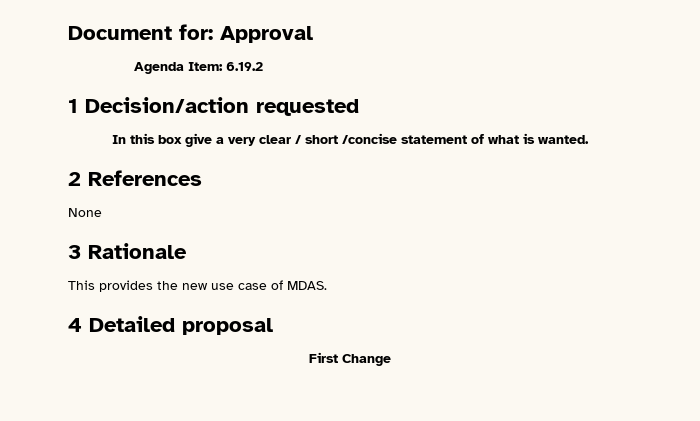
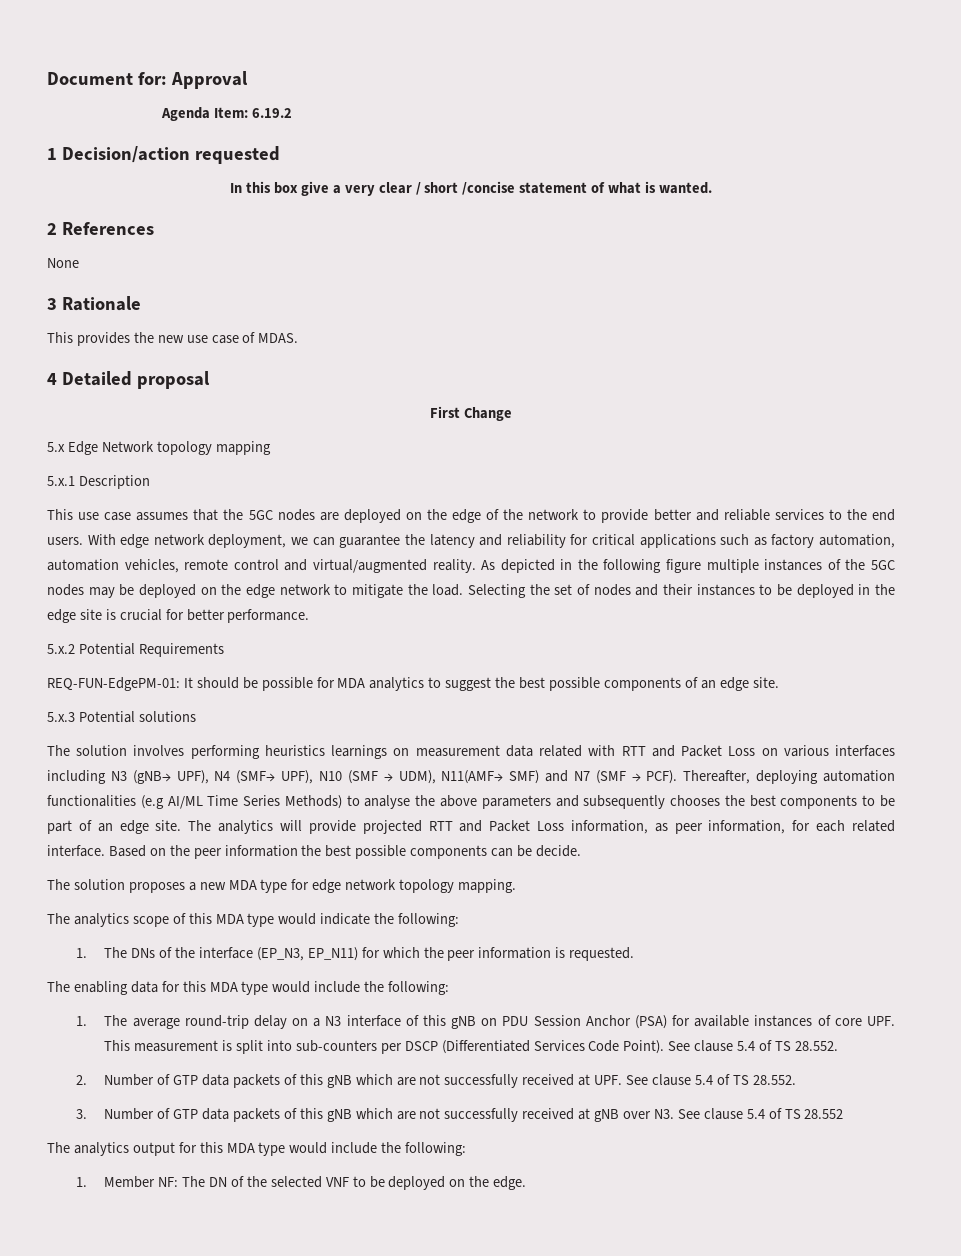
(391, 360) none -> [47,441,271,455] [47,475,150,489] [47,509,896,523] [47,534,895,548] [47,559,896,573] [47,584,895,598] [47,609,310,623] [47,643,224,657] [47,677,779,691] [47,711,196,723] [47,745,896,759] [47,770,896,784] [47,795,896,809] [47,820,896,834] [47,845,581,859] [47,879,517,893] [47,913,460,927] [75,947,635,961] [47,981,450,995] [75,1015,896,1029] [104,1040,838,1054] [75,1074,796,1088] [75,1108,844,1122] [47,1142,467,1156] [75,1176,527,1190] // 5.x Edge Network topology mapping // 5.x.1 Description // This use case assumes that the 5GC nodes are deployed on the edge of the network to provide better and reliable services to the end users. With edge network deployment, we can guarantee the latency and reliability for critical applications such as factory automation, automation vehicles, remote control and virtual/augmented reality. As depicted in the following figure multiple instances of the 5GC nodes may be deployed on the edge network to mitigate the load. Selecting the set of nodes and their instances to be deployed in the edge site is crucial for better performance. // 5.x.2 Potential Requirements // REQ-FUN-EdgePM-01: It should be possible for MDA analytics to suggest the best possible components of an edge site. // 5.x.3 Potential solutions // The solution involves performing heuristics learnings on measurement data related with RTT and Packet Loss on various interfaces including N3 (gNB→ UPF), N4 (SMF→ UPF), N10 (SMF → UDM), N11(AMF→ SMF) and N7 (SMF → PCF). Thereafter, deploying automation functionalities (e.g AI/ML Time Series Methods) to analyse the above parameters and subsequently chooses the best components to be part of an edge site. The analytics will provide projected RTT and Packet Loss information, as peer information, for each related interface. Based on the peer information the best possible components can be decide. // The solution proposes a new MDA type for edge network topology mapping. // The analytics scope of this MDA type would indicate the following: // 1. The DNs of the interface (EP_N3, EP_N11) for which the peer information is requested. // The enabling data for this MDA type would include the following: // 1. The average round-trip delay on a N3 interface of this gNB on PDU Session Anchor (PSA) for available instances of core UPF. This measurement is split into sub-counters per DSCP (Differentiated Services Code Point). See clause 5.4 of TS 28.552. // 2. Number of GTP data packets of this gNB which are not successfully received at UPF. See clause 5.4 of TS 28.552. // 3. Number of GTP data packets of this gNB which are not successfully received at gNB over N3. See clause 5.4 of TS 28.552 // The analytics output for this MDA type would include the following: // 1. Member NF: The DN of the selected VNF to be deployed on the edge.

